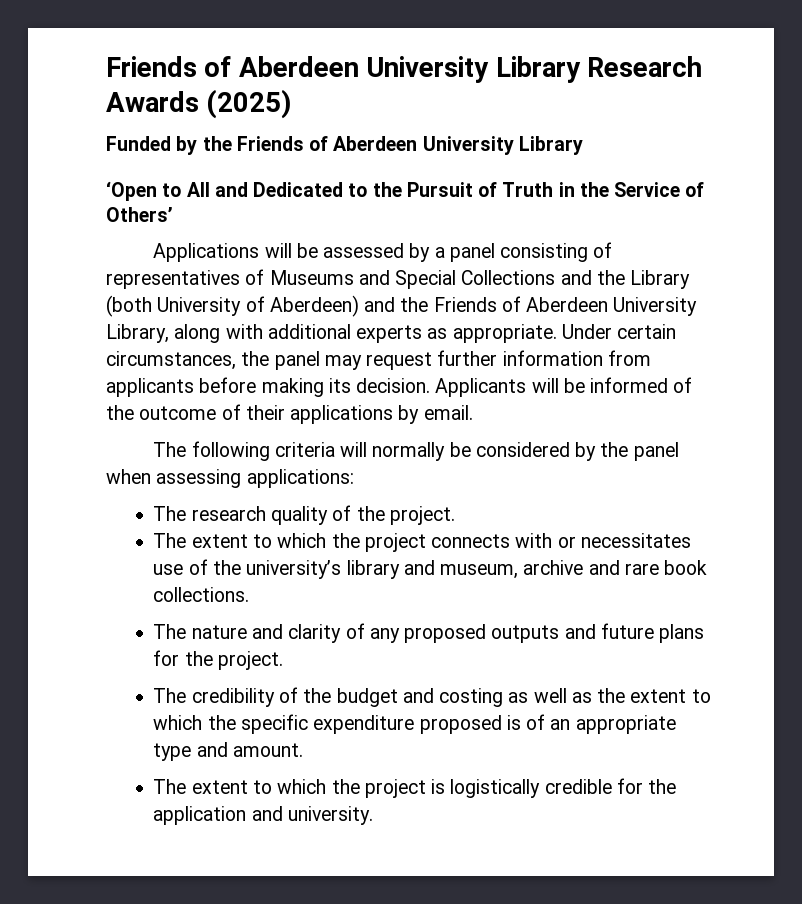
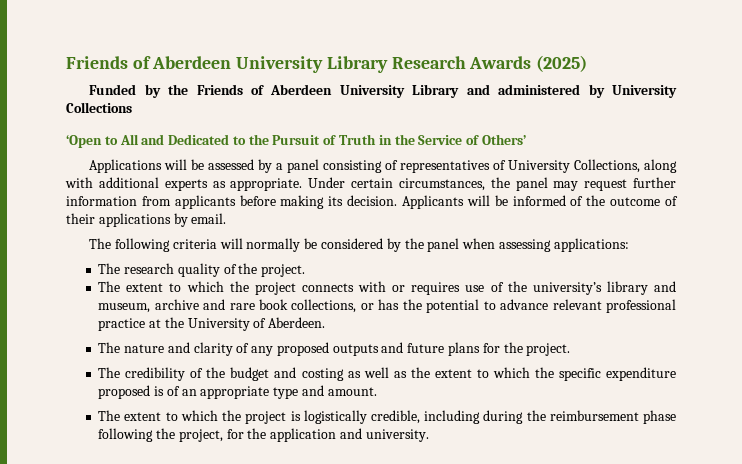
(583, 145) none -> [466,84,677,98] [66,102,132,113] and administered by University Collections
[269,270,691,289] [106,295,698,317] [106,324,169,343] Museums and Special Collections and the Library (both University of Aberdeen) and the Friends of Aberdeen University Library, -> [508,159,641,173] University Collections,
[580,533,691,548] necessitates -> [411,282,461,295] requires
[153,587,250,602] collections. -> [291,299,677,313] [98,317,326,331] collections, or has the potential to advance relevant professional practice at the University of Aberdeen.
[544,779,612,794] credible -> [370,410,676,424] [98,428,223,442] credible, including during the reimbursement phase following the project,

